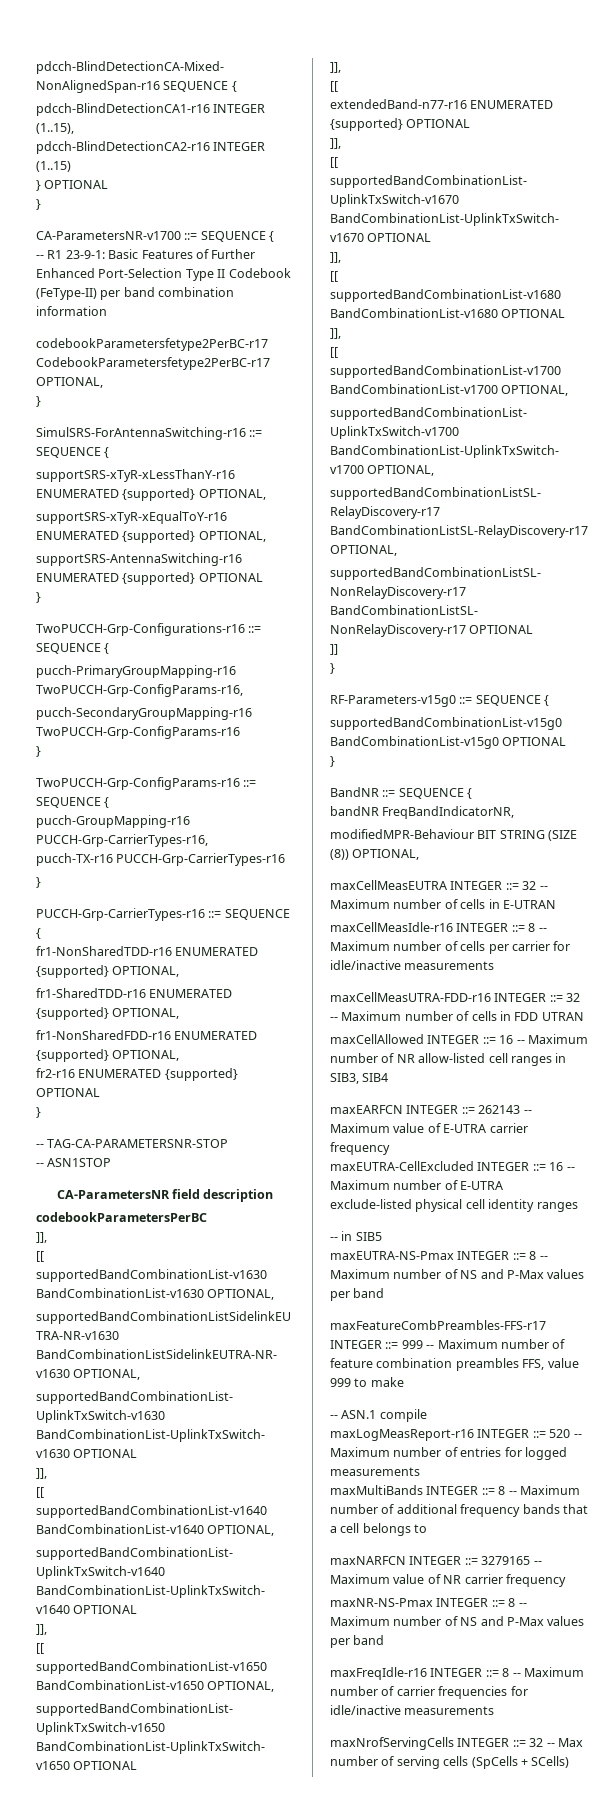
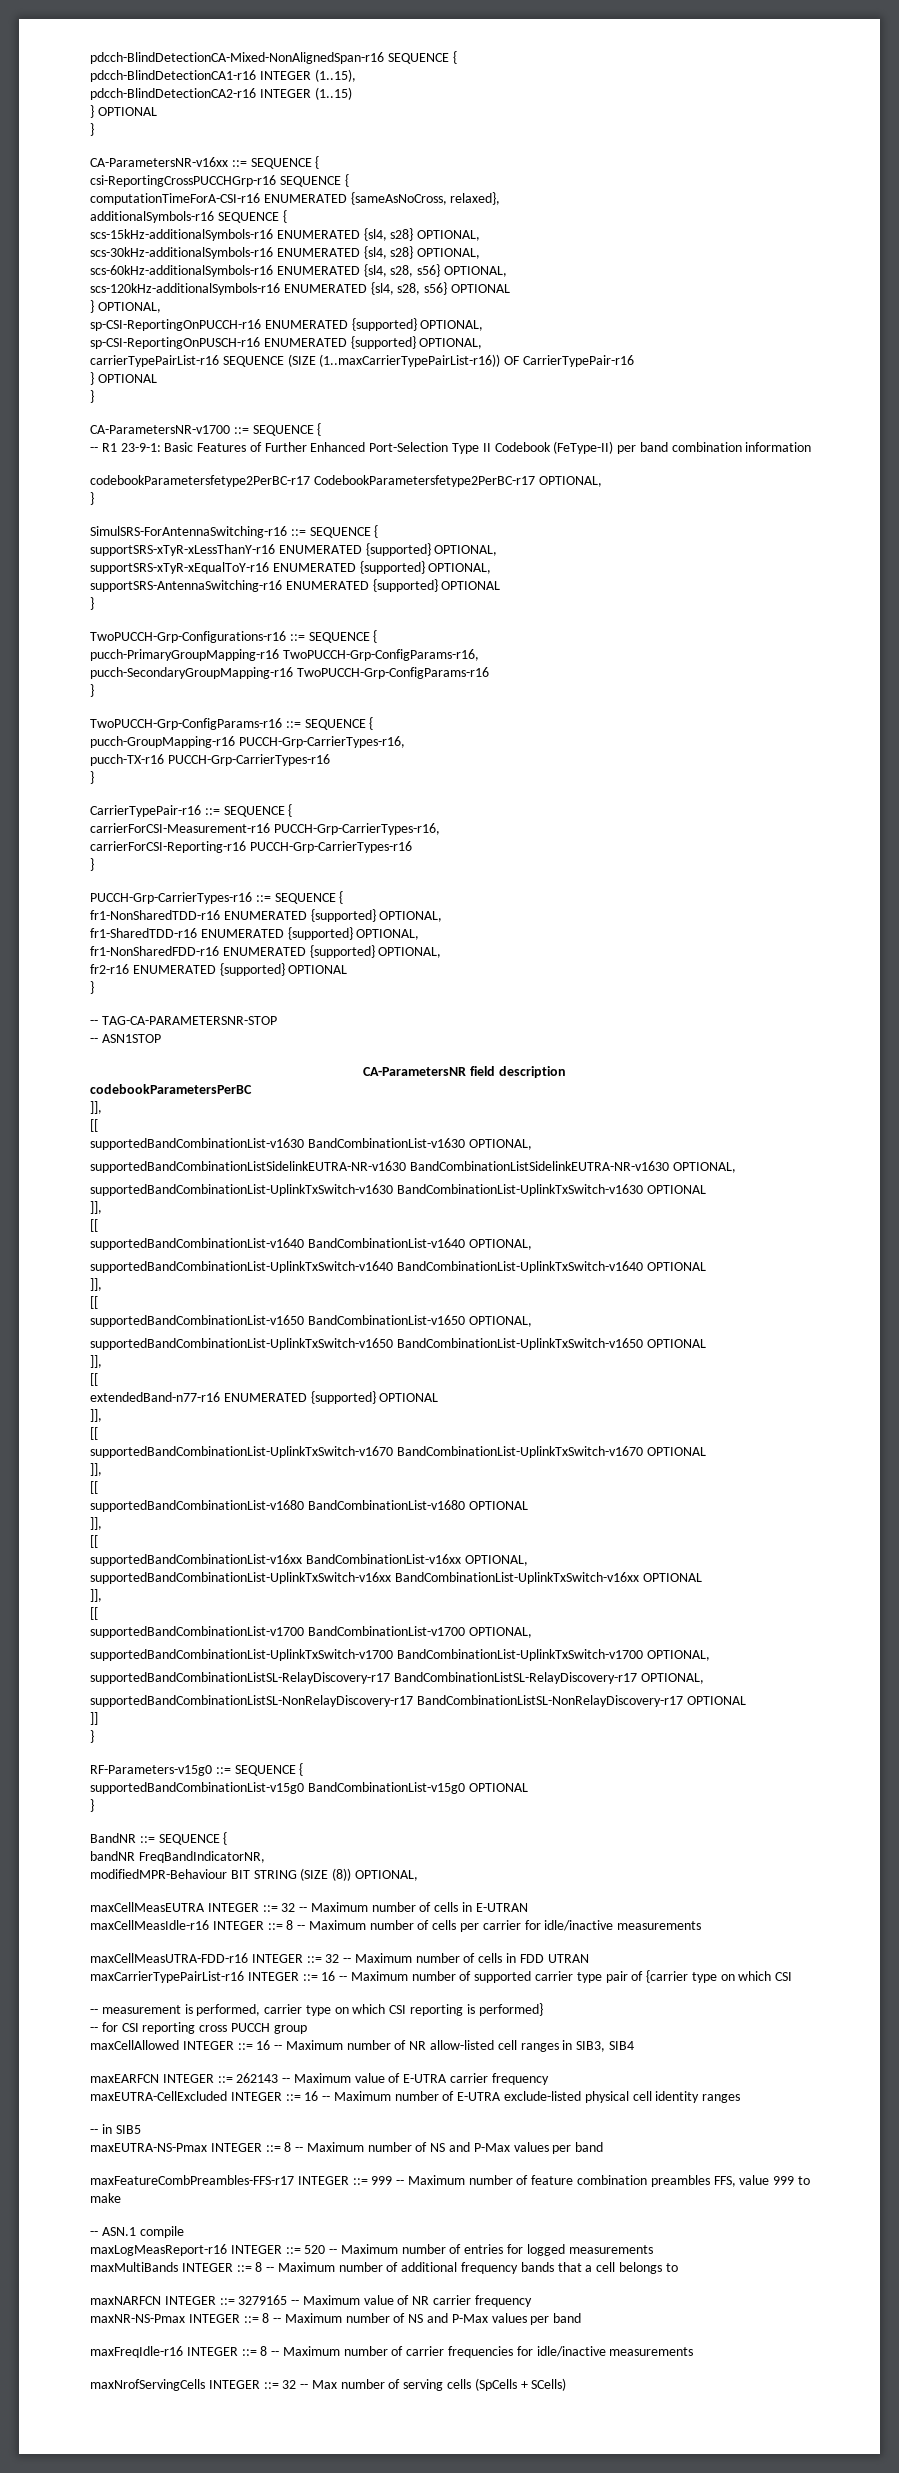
(41, 204) none -> [90,156,320,169] [90,174,349,187] [90,192,501,205] [90,210,287,223] [90,228,481,241] [90,246,481,259] [90,264,507,277] [90,282,510,295] [90,300,161,313] [90,318,484,331] [90,336,483,349] [90,354,634,367] [90,372,157,385] [90,390,94,403] // CA-ParametersNR-v16xx ::= SEQUENCE { // csi-ReportingCrossPUCCHGrp-r16 SEQUENCE { // computationTimeForA-CSI-r16 ENUMERATED {sameAsNoCross, relaxed}, // additionalSymbols-r16 SEQUENCE { // scs-15kHz-additionalSymbols-r16 ENUMERATED {sl4, s28} OPTIONAL, // scs-30kHz-additionalSymbols-r16 ENUMERATED {sl4, s28} OPTIONAL, // scs-60kHz-additionalSymbols-r16 ENUMERATED {sl4, s28, s56} OPTIONAL, // scs-120kHz-additionalSymbols-r16 ENUMERATED {sl4, s28, s56} OPTIONAL // } OPTIONAL, // sp-CSI-ReportingOnPUCCH-r16 ENUMERATED {supported} OPTIONAL, // sp-CSI-ReportingOnPUSCH-r16 ENUMERATED {supported} OPTIONAL, // carrierTypePairList-r16 SEQUENCE (SIZE (1..maxCarrierTypePairList-r16)) OF CarrierTypePair-r16 // } OPTIONAL // }
(41, 882) none -> [90,804,293,817] [90,823,440,835] [90,841,412,853] [90,858,94,871] // CarrierTypePair-r16 ::= SEQUENCE { // carrierForCSI-Measurement-r16 PUCCH-Grp-CarrierTypes-r16, // carrierForCSI-Reporting-r16 PUCCH-Grp-CarrierTypes-r16 // }
(338, 352) none -> [90,1554,528,1566] [90,1572,702,1584] [90,1589,102,1602] [90,1607,98,1620] // supportedBandCombinationList-v16xx BandCombinationList-v16xx OPTIONAL, // supportedBandCombinationList-UplinkTxSwitch-v16xx BandCombinationList-UplinkTxSwitch-v16xx OPTIONAL // ]], // [[
(584, 1016) none -> [90,1970,793,1983] [90,2003,543,2016] [90,2022,307,2034] // maxCarrierTypePairList-r16 INTEGER ::= 16 -- Maximum number of supported carrier type pair of {carrier type on which CSI // -- measurement is performed, carrier type on which CSI reporting is performed} // -- for CSI reporting cross PUCCH group

